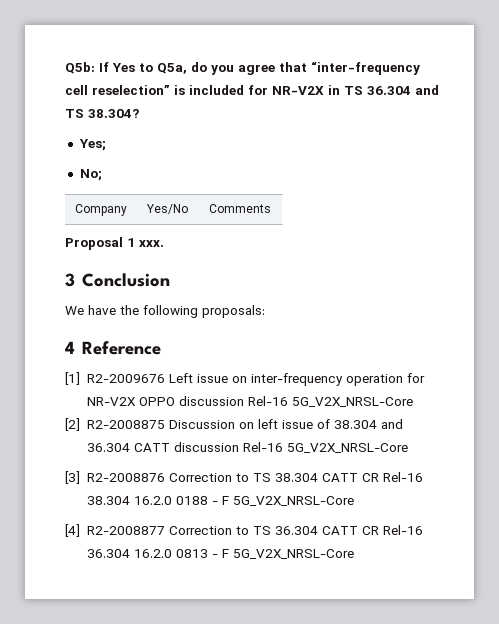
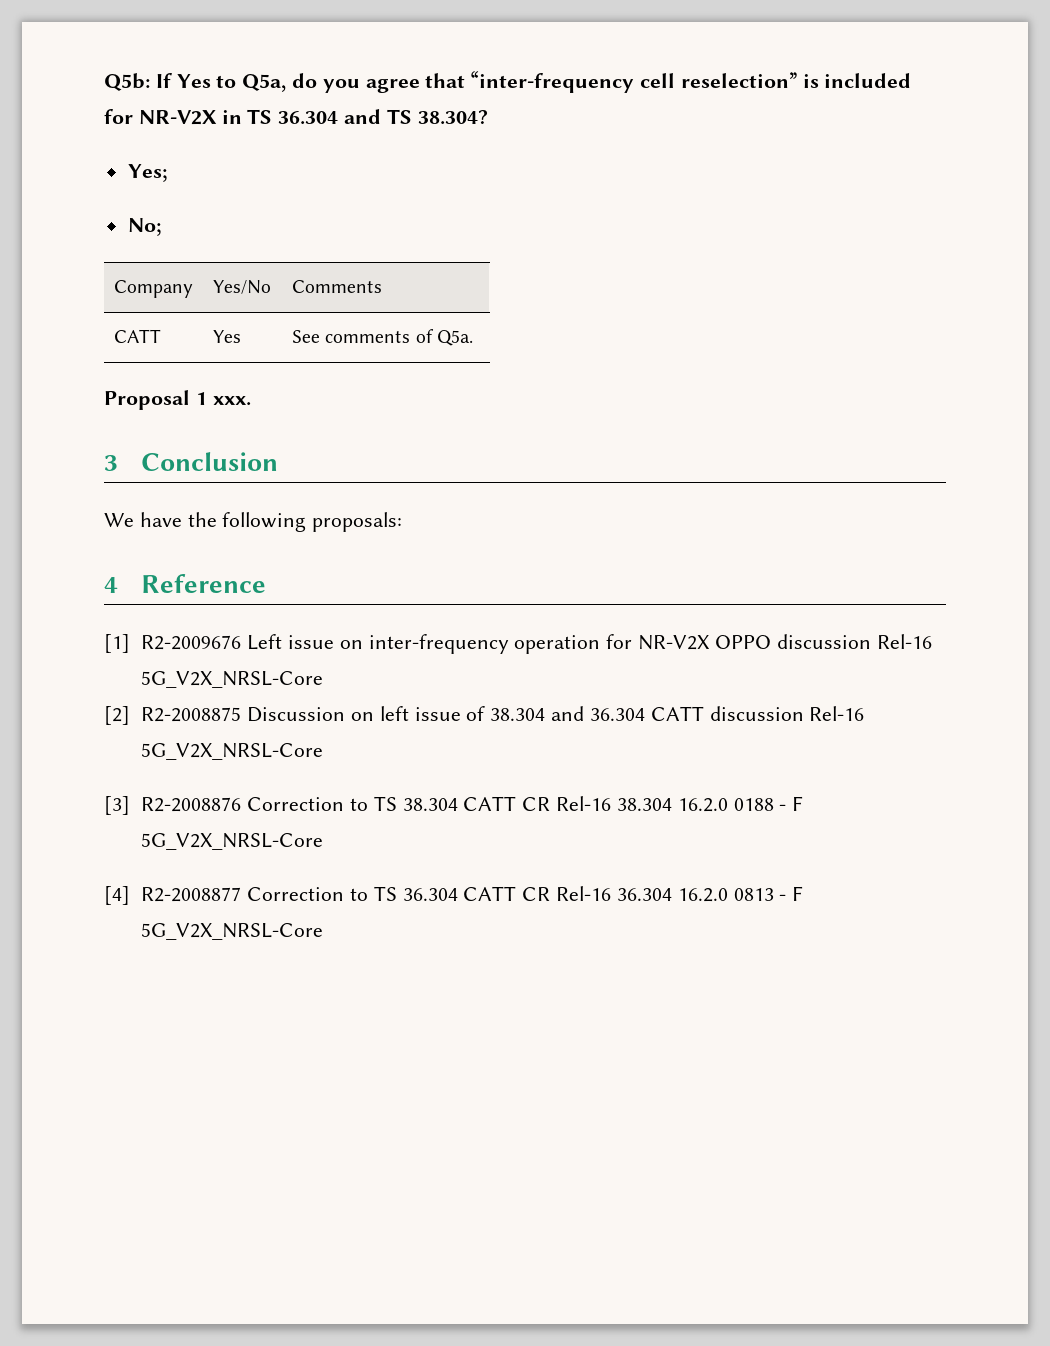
(271, 208) none -> [113,329,161,343] [212,330,241,343] [291,329,473,346] // CATT | Yes | See comments of Q5a.

